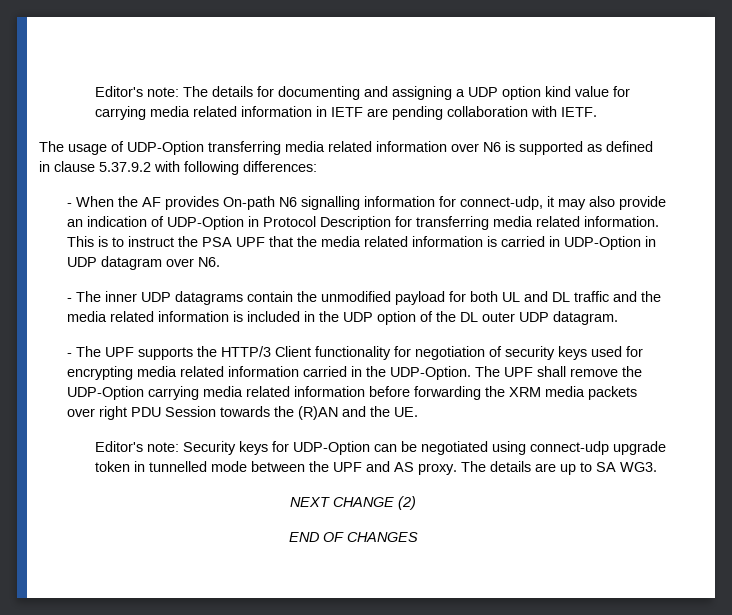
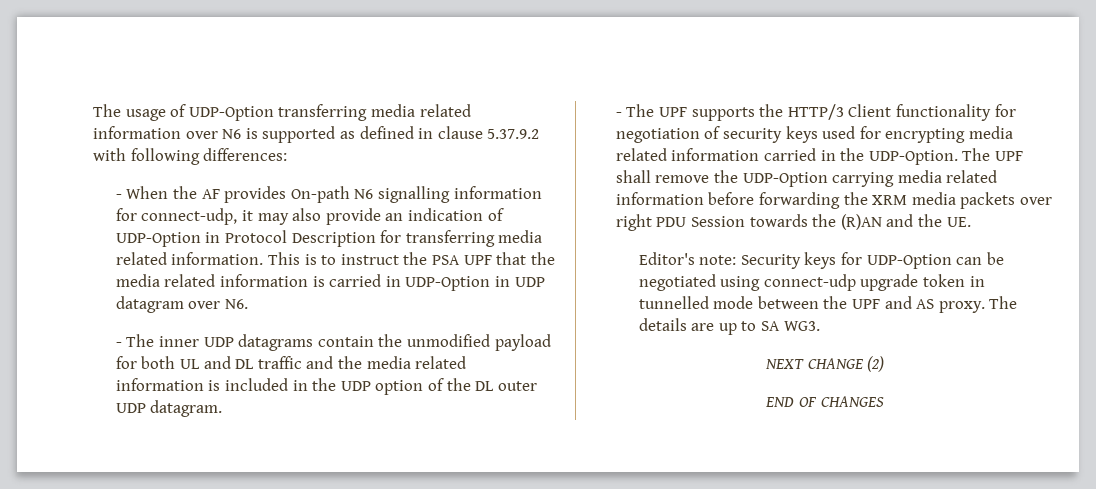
[94,86,630,100] [94,106,597,120] Editor's note: The details for documenting and assigning a UDP option kind value for carrying media related information in IETF are pending collaboration with IETF. // -> (93, 110) none

